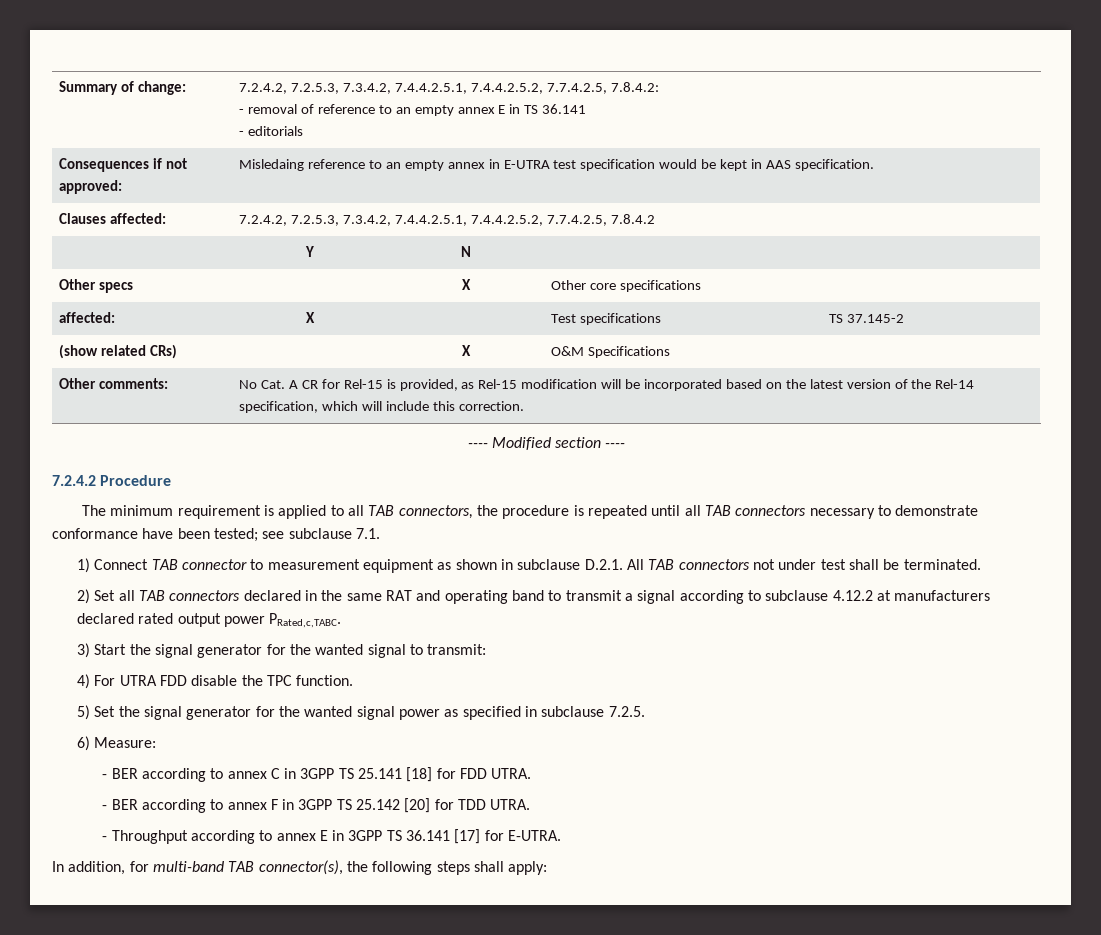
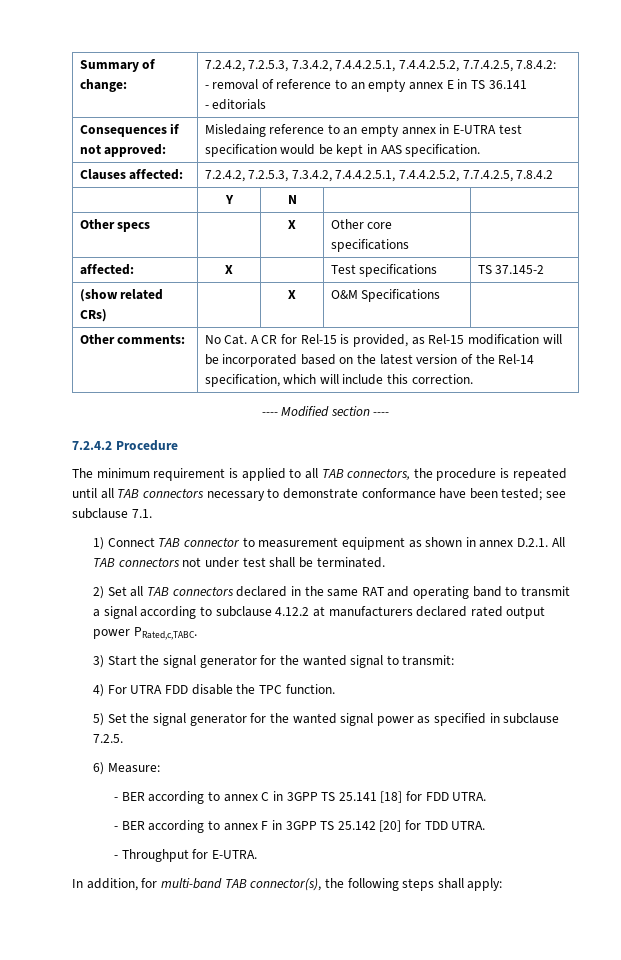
[517,559,581,570] subclause -> [479,540,514,548] annex
[190,829,481,844] according to annex E in 3GPP TS 36.141 [17] -> (189, 855) none

